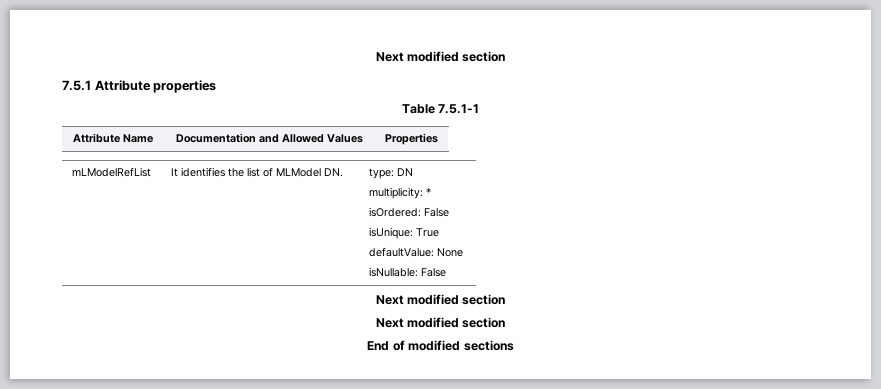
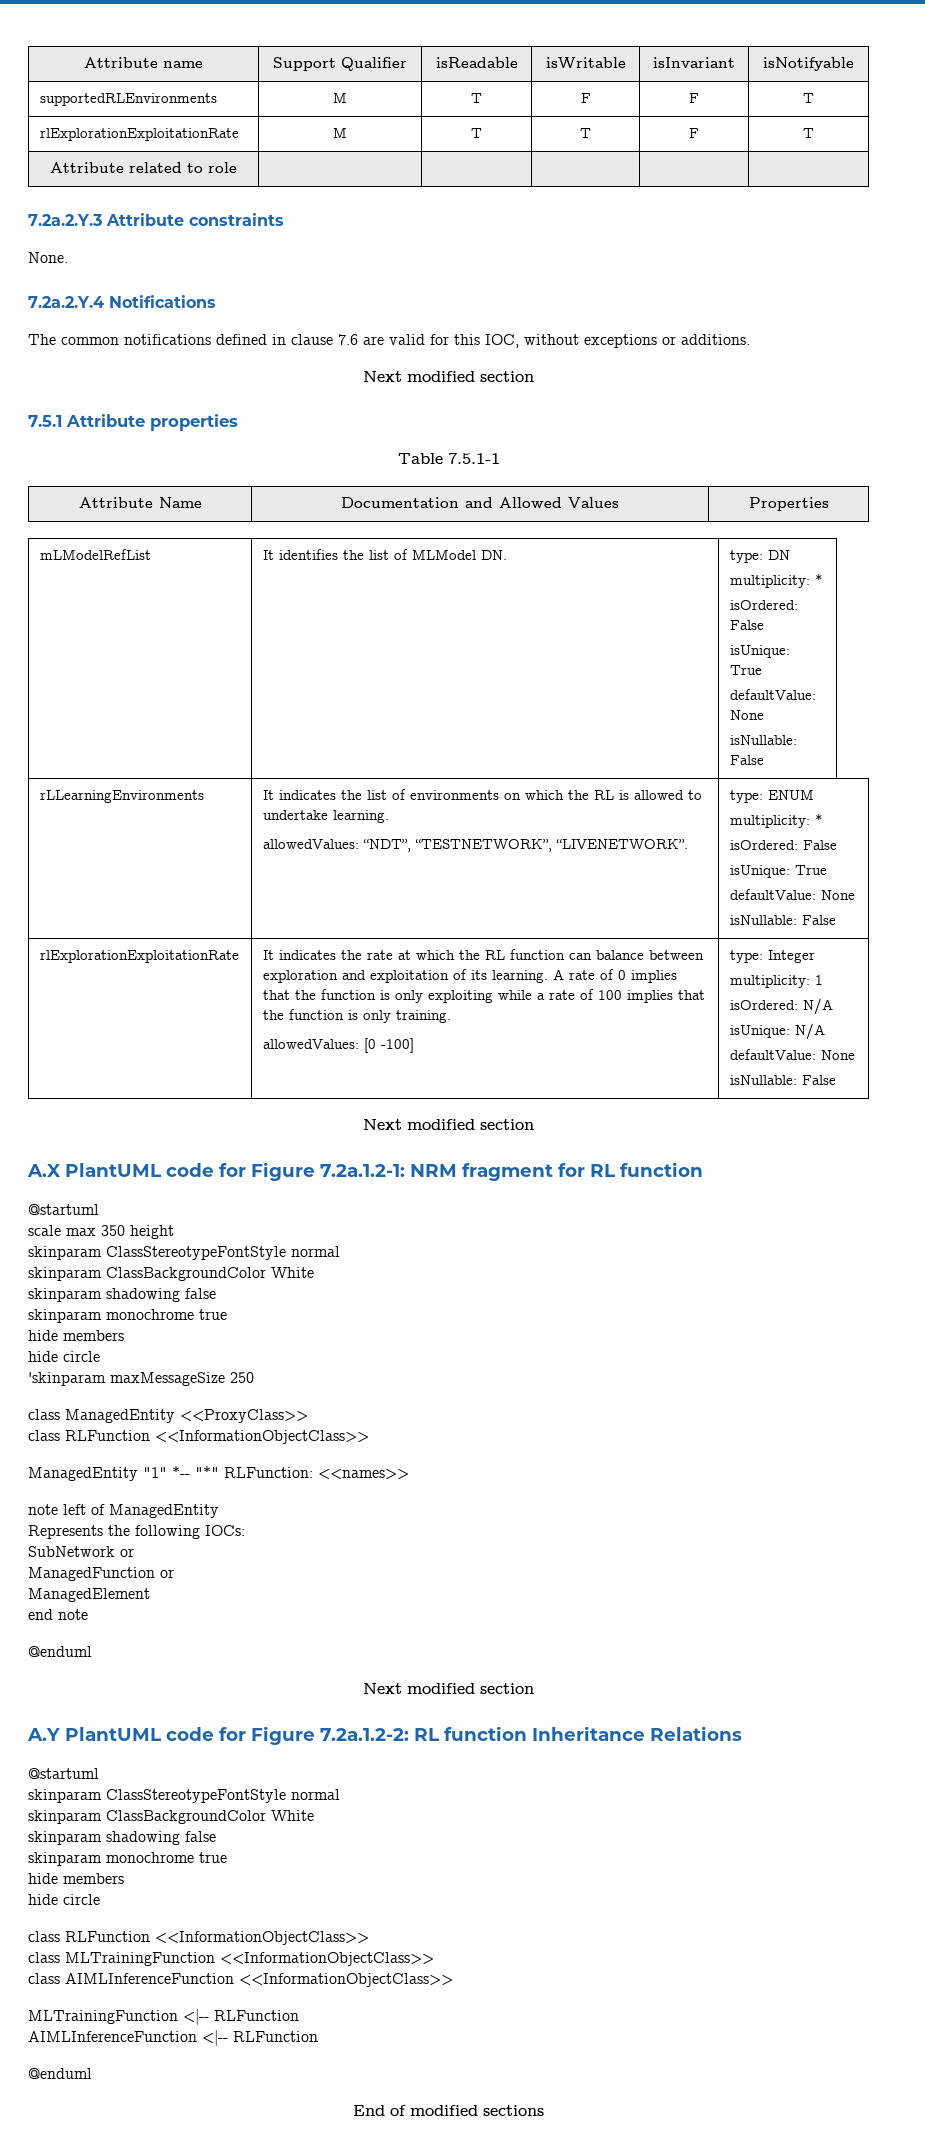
(375, 57) none -> [84,57,203,68] [273,57,408,71] [435,57,518,68] [545,57,626,69] [653,57,735,68] [763,57,854,71] [39,93,217,106] [333,92,348,103] [471,93,483,103] [580,93,591,103] [689,93,699,103] [803,93,814,103] [39,128,239,141] [333,127,348,138] [471,128,483,138] [580,128,591,138] [689,128,699,138] [803,128,814,138] [50,162,237,173] [28,213,284,226] [28,252,68,263] [28,295,216,308] [28,334,750,348] Attribute name | Support Qualifier | isReadable | isWritable | isInvariant | isNotifyable // supportedRLEnvironments | M | T | F | F | T // rlExplorationExploitationRate | M | T | T | F | T // Attribute related to role | | | | | // 7.2a.2.Y.3 Attribute constraints // None. // 7.2a.2.Y.4 Notifications // The common notifications defined in clause 7.6 are valid for this IOC, without exceptions or additions. //
[375,294,506,305] [375,317,506,328] // Next modified section // Next modified section -> [39,790,204,803] [262,789,702,800] [262,810,389,823] [262,839,688,852] [729,789,814,803] [729,813,823,828] [729,840,837,850] [729,865,827,878] [729,889,855,900] [729,915,836,925] [39,950,239,963] [262,949,704,960] [262,969,677,983] [262,989,705,1003] [262,1009,451,1023] [262,1038,414,1053] [729,950,815,963] [729,975,823,988] [729,998,833,1015] [729,1023,825,1040] [729,1049,855,1060] [729,1075,836,1085] [363,1119,534,1130] [27,1162,703,1181] [28,1204,99,1215] [28,1225,174,1239] [28,1246,340,1260] [28,1267,314,1281] [28,1288,216,1302] [28,1309,227,1323] [28,1330,124,1341] [28,1351,100,1362] [28,1372,254,1386] [28,1409,308,1423] [28,1430,369,1444] [28,1466,409,1481] [28,1504,219,1518] [28,1525,245,1539] [28,1546,134,1557] [28,1567,174,1581] [28,1588,150,1602] [28,1609,88,1620] [28,1646,92,1657] [363,1683,534,1694] [27,1726,742,1745] [28,1768,99,1779] [28,1789,340,1803] [28,1810,314,1824] [28,1831,216,1845] [28,1852,227,1866] [28,1873,124,1884] [28,1894,100,1905] [28,1931,369,1945] [28,1952,434,1966] [28,1973,453,1987] [28,2009,299,2025] [28,2030,318,2046] [28,2068,92,2079] // rLLearningEnvironments | It indicates the list of environments on which the RL is allowed to undertake learning. // allowedValues: “NDT”, “TESTNETWORK”, “LIVENETWORK”. | type: ENUM // multiplicity: * // isOrdered: False // isUnique: True // defaultValue: None // isNullable: False // rlExplorationExploitationRate | It indicates the rate at which the RL function can balance between exploration and exploitation of its learning. A rate of 0 implies that the function is only exploiting while a rate of 100 implies that the function is only training. // allowedValues: [0 -100] | type: Integer // multiplicity: 1 // isOrdered: N/A // isUnique: N/A // defaultValue: None // isNullable: False // Next modified section // A.X PlantUML code for Figure 7.2a.1.2-1: NRM fragment for RL function // @startuml // scale max 350 height // skinparam ClassStereotypeFontStyle normal // skinparam ClassBackgroundColor White // skinparam shadowing false // skinparam monochrome true // hide members // hide circle // 'skinparam maxMessageSize 250 // class ManagedEntity <<ProxyClass>> // class RLFunction <<InformationObjectClass>> // ManagedEntity "1" *-- "*" RLFunction: <<names>> // note left of ManagedEntity // Represents the following IOCs: // SubNetwork or // ManagedFunction or // ManagedElement // end note // @enduml // Next modified section // A.Y PlantUML code for Figure 7.2a.1.2-2: RL function Inheritance Relations // @startuml // skinparam ClassStereotypeFontStyle normal // skinparam ClassBackgroundColor White // skinparam shadowing false // skinparam monochrome true // hide members // hide circle // class RLFunction <<InformationObjectClass>> // class MLTrainingFunction <<InformationObjectClass>> // class AIMLInferenceFunction <<InformationObjectClass>> // MLTrainingFunction <|-- RLFunction // AIMLInferenceFunction <|-- RLFunction // @enduml

